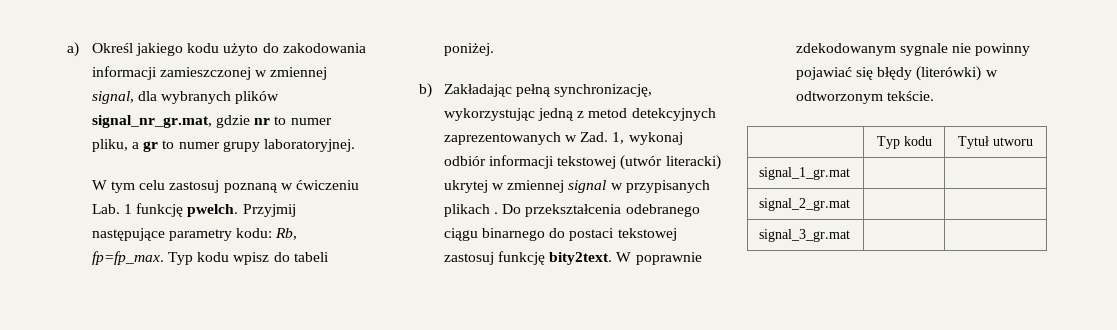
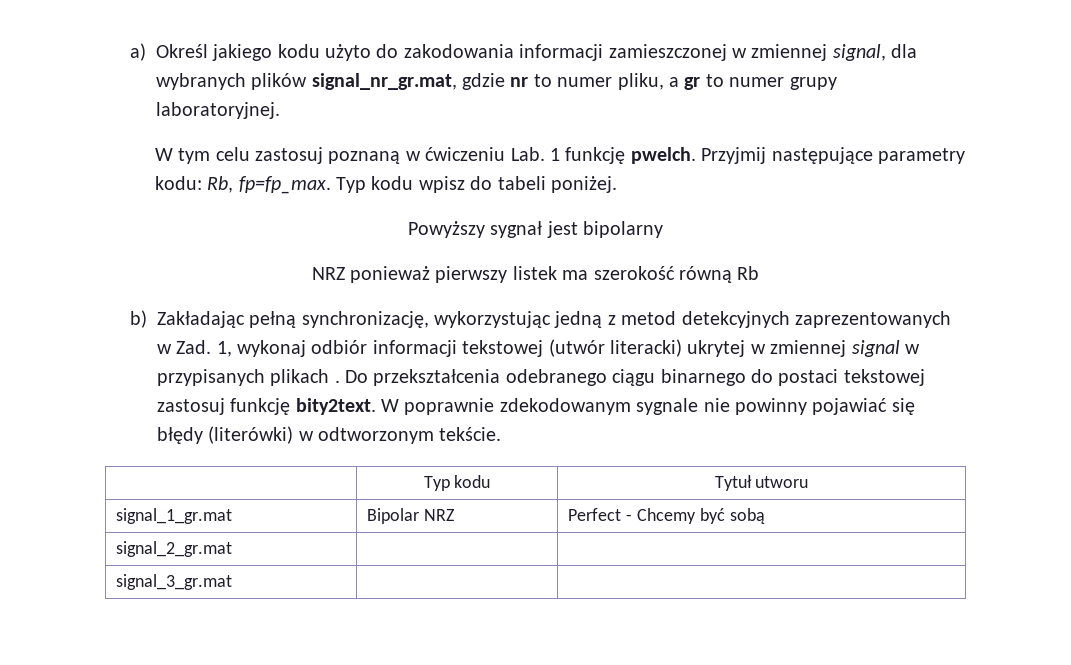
(494, 49) none -> [407,221,664,238] [311,266,760,283] // Powyższy sygnał jest bipolarny // NRZ ponieważ pierwszy listek ma szerokość równą Rb
(851, 173) | -> [367,508,455,524] [568,508,765,524] Bipolar NRZ | Perfect - Chcemy być sobą

